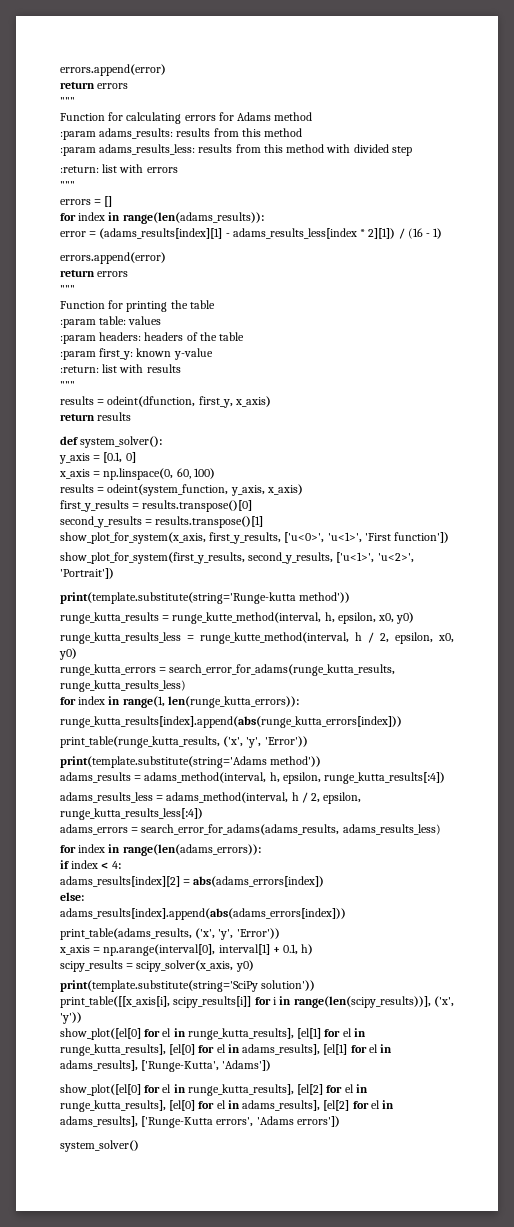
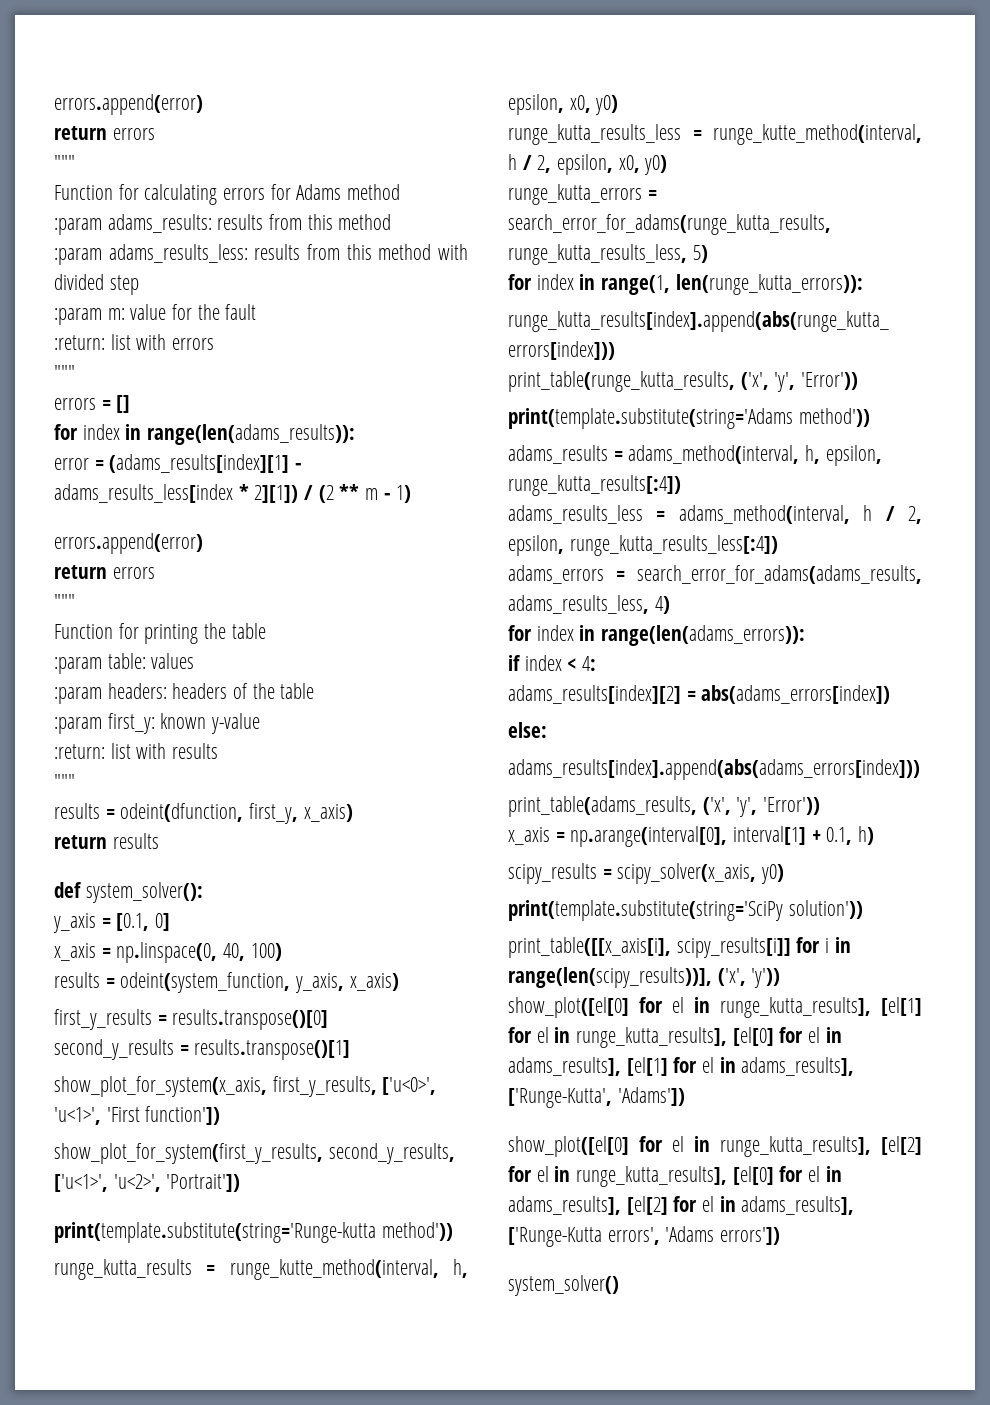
(412, 151) none -> [54,304,257,325] // :param m: value for the fault
[407,228,423,239] (16 -> [318,484,379,503] (2 ** m
[176,468,191,479] 60, -> [223,943,246,961] 40,
[60,680,186,692] runge_kutta_results_less) -> [508,244,708,265] runge_kutta_results_less, 5)
[342,824,441,835] adams_results_less) -> [508,595,670,614] adams_results_less, 4)

